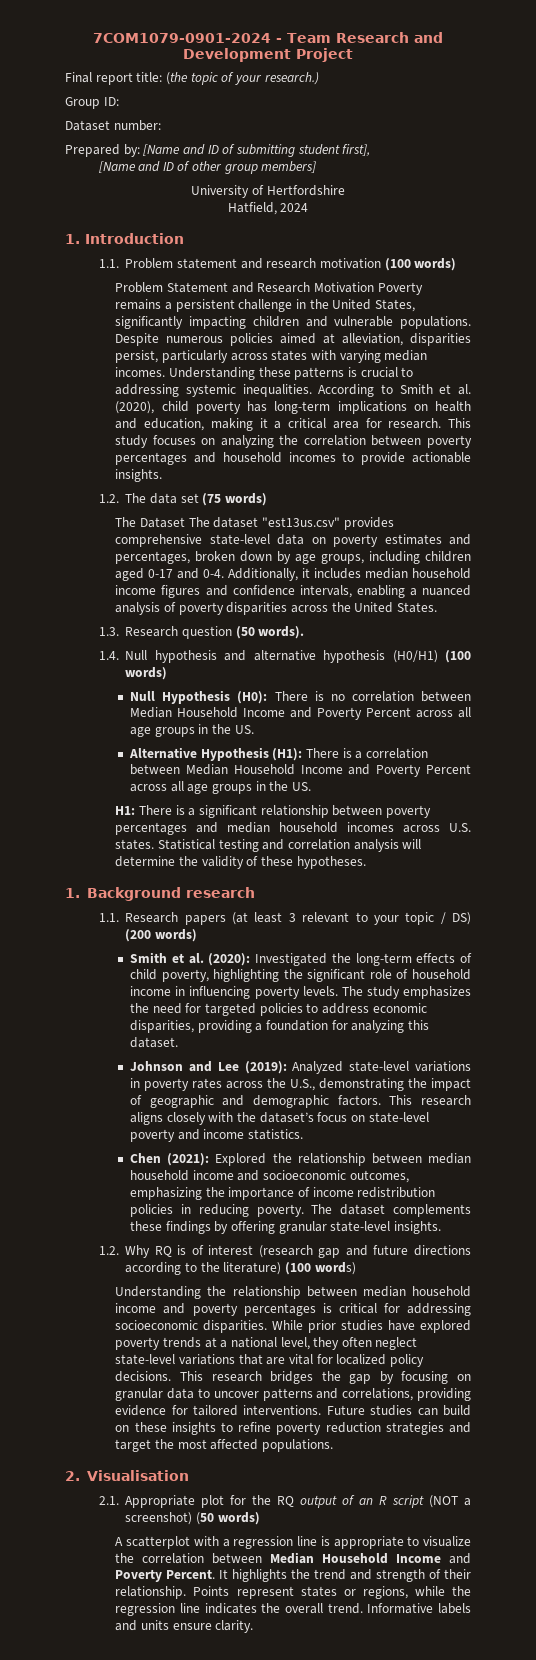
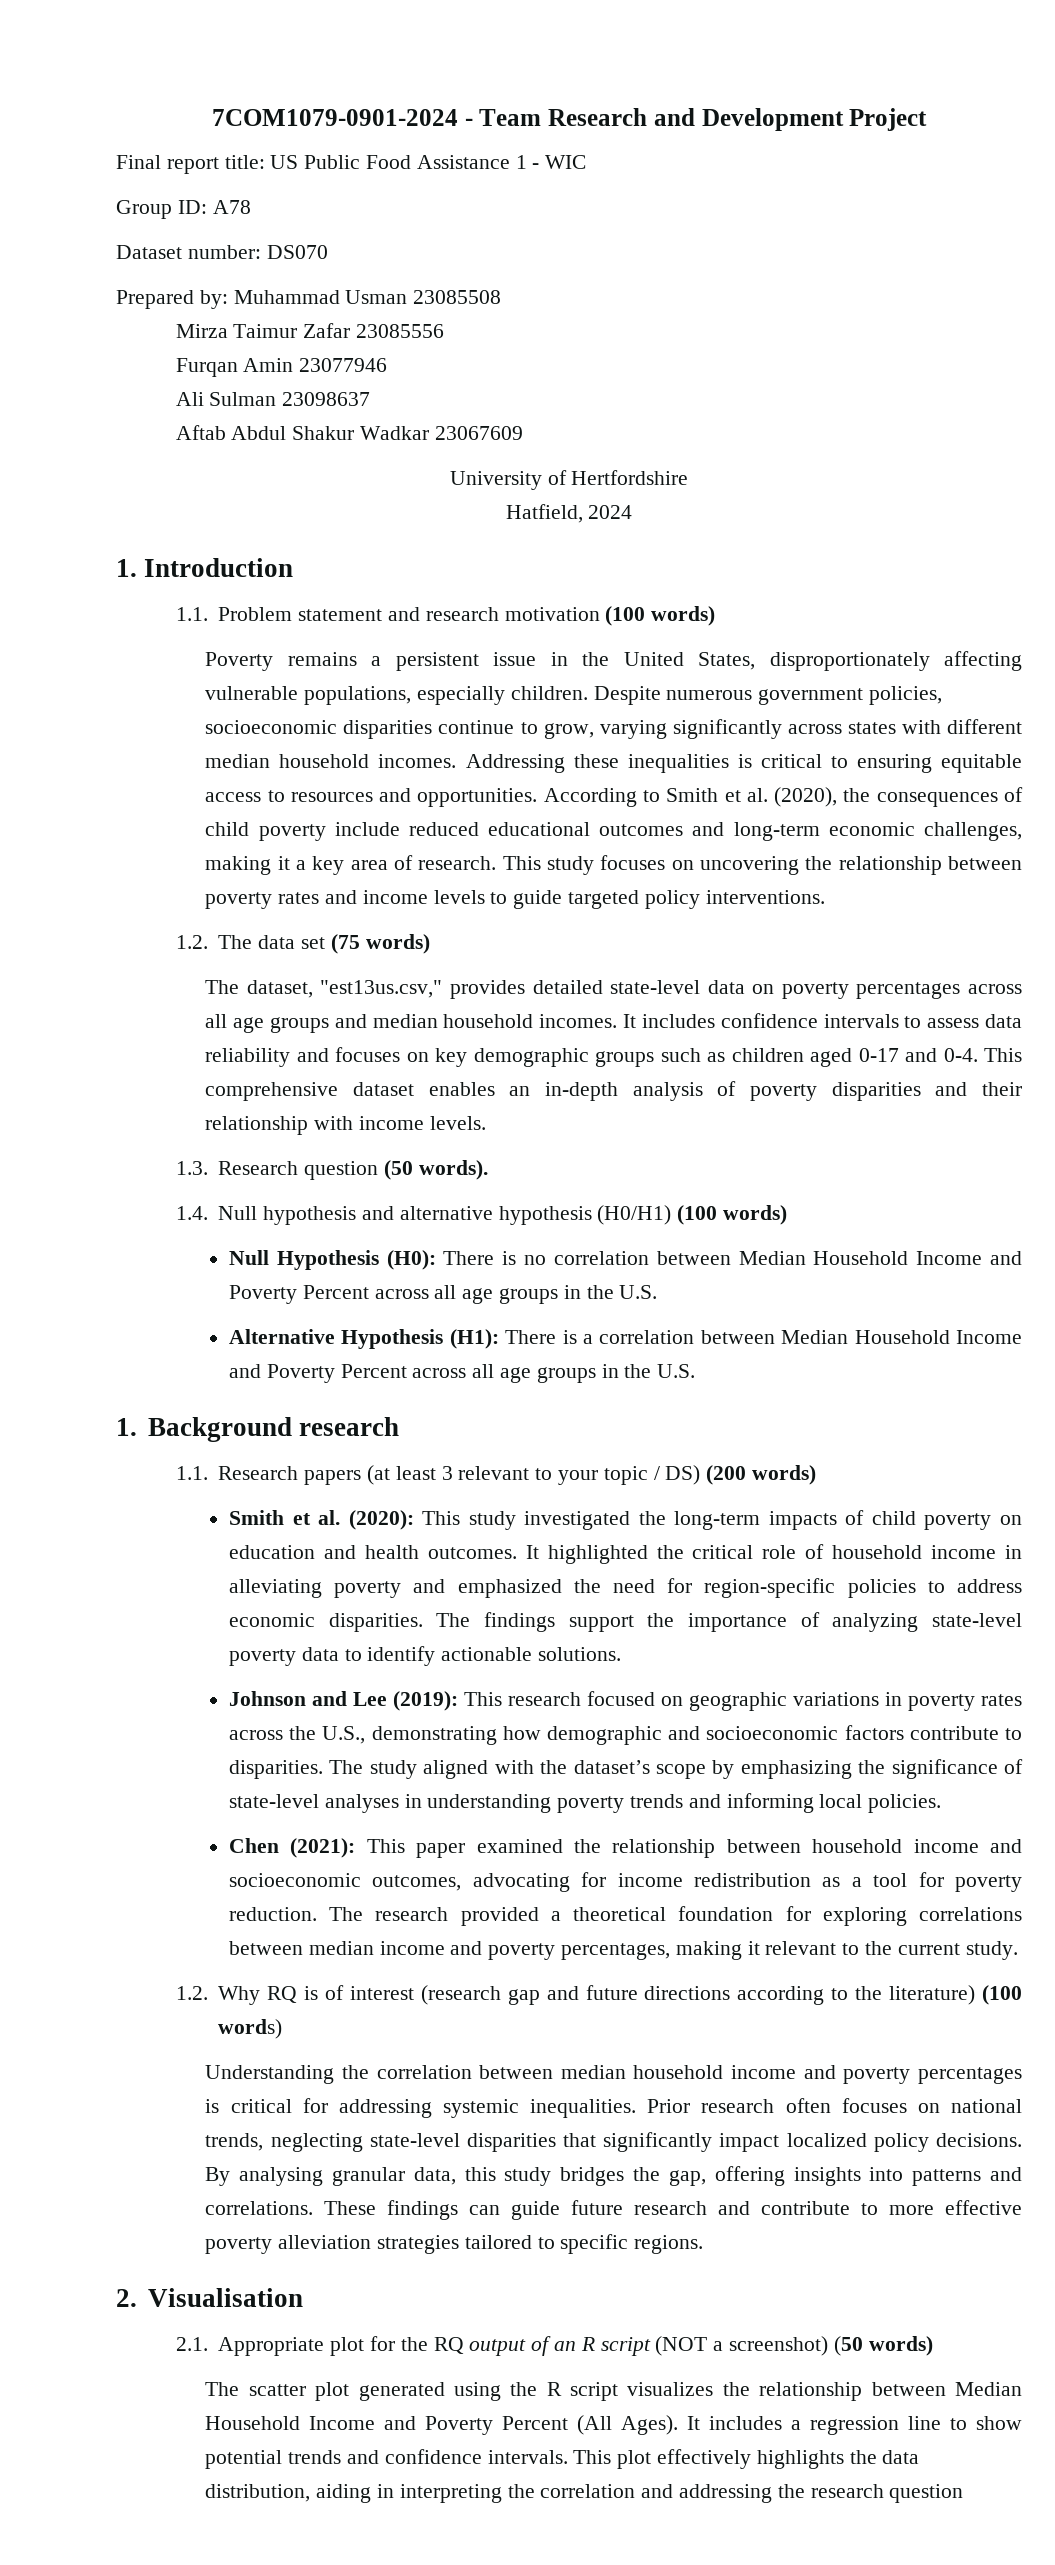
[165,72,319,85] (the topic of your research.) -> [270,155,587,169] US Public Food Assistance 1 - WIC
(119, 101) none -> [212,200,251,214] A78
(161, 125) none -> [266,245,328,259] DS070
[143,144,371,157] [98,161,317,174] [Name and ID of submitting student first], // [Name and ID of other group members] -> [233,290,502,304] [175,323,444,338] [175,358,388,377] [175,392,371,406] [175,425,523,440] Muhammad Usman 23085508 // Mirza Taimur Zafar 23085556 // Furqan Amin 23077946 // Ali Sulman 23098637 // Aftab Abdul Shakur Wadkar 23067609
[115,282,374,293] Problem Statement and Research Motivation -> (716, 616) none
[238,299,293,312] challenge -> [493,652,537,666] issue
[115,316,471,329] [115,333,471,346] [115,350,428,363] [115,367,414,380] [115,384,312,397] significantly impacting children and vulnerable populations. Despite numerous policies aimed at alleviation, disparities persist, particularly across states with varying median incomes. Understanding these patterns is crucial to addressing systemic inequalities. -> [769,651,1022,671] [205,686,942,705] [205,719,1022,739] [205,754,1022,773] [205,788,538,807] disproportionately affecting vulnerable populations, especially children. Despite numerous government policies, socioeconomic disparities continue to grow, varying significantly across states with different median household incomes. Addressing these inequalities is critical to ensuring equitable access to resources and opportunities.
[161,401,471,414] [115,418,382,431] child poverty has long-term implications on health and education, making it a critical area for -> [843,787,1023,807] [205,822,1023,841] [205,855,414,875] the consequences of child poverty include reduced educational outcomes and long-term economic challenges, making it a key area of
[220,435,472,448] [115,452,471,465] [115,469,163,482] analyzing the correlation between poverty percentages and household incomes to provide actionable insights. -> [700,856,1023,875] [205,890,825,909] uncovering the relationship between poverty rates and income levels to guide targeted policy interventions.
[139,517,394,530] [115,534,471,547] [115,551,421,564] Dataset The dataset "est13us.csv" provides comprehensive state-level data on poverty estimates and percentages, broken down by age groups, including -> [246,980,1022,999] [205,1013,1022,1033] [205,1047,726,1067] dataset, "est13us.csv," provides detailed state-level data on poverty percentages across all age groups and median household incomes. It includes confidence intervals to assess data reliability and focuses on key demographic groups such as
[228,568,471,581] [115,585,472,598] [115,602,437,615] Additionally, it includes median household income figures and confidence intervals, enabling a nuanced analysis of poverty disparities across the United States. -> [983,1048,1022,1062] [205,1081,1022,1101] [205,1116,486,1135] This comprehensive dataset enables an in-depth analysis of poverty disparities and their relationship with income levels.
[234,725,254,734] US. -> [619,1285,658,1299] U.S.
[292,782,312,791] [115,805,431,818] [115,822,471,835] [115,839,422,852] [115,856,366,869] US. // H1: There is a significant relationship between poverty percentages and median household incomes across U.S. states. Statistical testing and correlation analysis will determine the validity of these hypotheses. -> [657,1364,696,1378] U.S.
[255,953,328,966] Investigated -> [422,1511,631,1530] This study investigated
[416,953,472,963] [130,969,366,982] effects of child poverty, highlighting the significant -> [768,1510,1022,1530] [229,1545,754,1564] impacts of child poverty on education and health outcomes. It highlighted the critical
[189,986,471,999] influencing poverty levels. The study emphasizes -> [229,1579,562,1598] alleviating poverty and emphasized
[205,1003,257,1016] targeted -> [704,1578,836,1598] region-specific
[130,1020,430,1033] [130,1037,179,1048] disparities, providing a foundation for analyzing this dataset. -> [328,1612,1023,1632] [229,1646,622,1666] disparities. The findings support the importance of analyzing state-level poverty data to identify actionable solutions.
[292,1061,410,1074] Analyzed state-level -> [464,1691,788,1711] This research focused on geographic
[408,1078,471,1091] [130,1095,471,1108] [130,1112,429,1125] [130,1129,304,1142] the impact of geographic and demographic factors. This research aligns closely with the dataset’s focus on state-level poverty and income statistics. -> [502,1725,1023,1745] [229,1759,1024,1779] [229,1793,942,1813] how demographic and socioeconomic factors contribute to disparities. The study aligned with the dataset’s scope by emphasizing the significance of state-level analyses in understanding poverty trends and informing local policies.
[215,1153,471,1166] Explored the relationship between median -> [366,1839,801,1858] This paper examined the relationship between
[130,1187,436,1200] [130,1204,471,1217] [130,1221,442,1234] emphasizing the importance of income redistribution policies in reducing poverty. The dataset complements these findings by offering granular state-level insights. -> [472,1872,1022,1892] [229,1906,1023,1926] [229,1941,1018,1960] advocating for income redistribution as a tool for poverty reduction. The research provided a theoretical foundation for exploring correlations between median income and poverty percentages, making it relevant to the current study.
[232,1286,301,1299] relationship -> [376,2065,472,2079] correlation
[115,1320,471,1333] [115,1337,418,1350] [115,1354,424,1367] [115,1371,472,1384] [115,1388,472,1401] [115,1405,471,1416] [115,1422,471,1435] [115,1439,333,1452] socioeconomic disparities. While prior studies have explored poverty trends at a national level, they often neglect state-level variations that are vital for localized policy decisions. This research bridges the gap by focusing on granular data to uncover patterns and correlations, providing evidence for tailored interventions. Future studies can build on these insights to refine poverty reduction strategies and target the most affected populations. -> [442,2098,1022,2118] [205,2132,1023,2152] [205,2166,1023,2186] [205,2200,1023,2220] [205,2234,704,2254] systemic inequalities. Prior research often focuses on national trends, neglecting state-level disparities that significantly impact localized policy decisions. By analysing granular data, this study bridges the gap, offering insights into patterns and correlations. These findings can guide future research and contribute to more effective poverty alleviation strategies tailored to specific regions.
[115,1536,471,1549] [115,1552,471,1564] [115,1569,472,1582] [115,1586,472,1599] [115,1603,471,1616] [115,1620,254,1633] A scatterplot with a regression line is appropriate to visualize the correlation between Median Household Income and Poverty Percent. It highlights the trend and strength of their relationship. Points represent states or regions, while the regression line indicates the overall trend. Informative labels and units ensure clarity. -> [205,2382,1022,2401] [205,2415,1023,2435] [205,2449,920,2469] [205,2484,964,2503] The scatter plot generated using the R script visualizes the relationship between Median Household Income and Poverty Percent (All Ages). It includes a regression line to show potential trends and confidence intervals. This plot effectively highlights the data distribution, aiding in interpreting the correlation and addressing the research question

